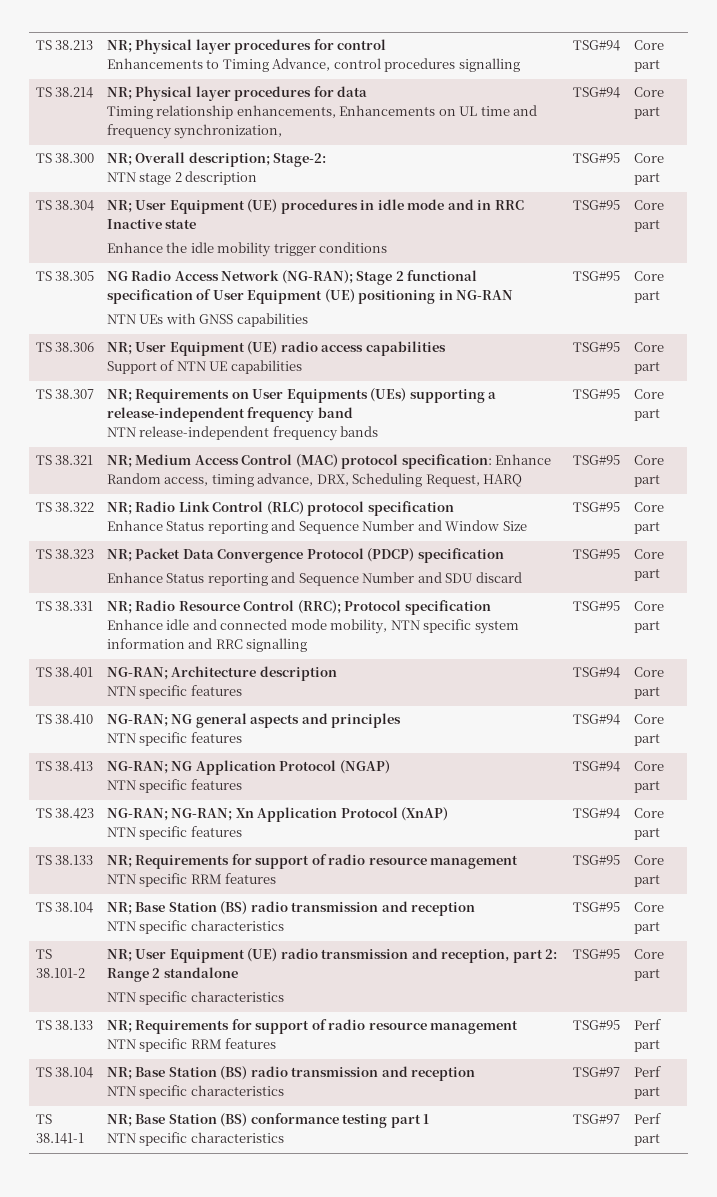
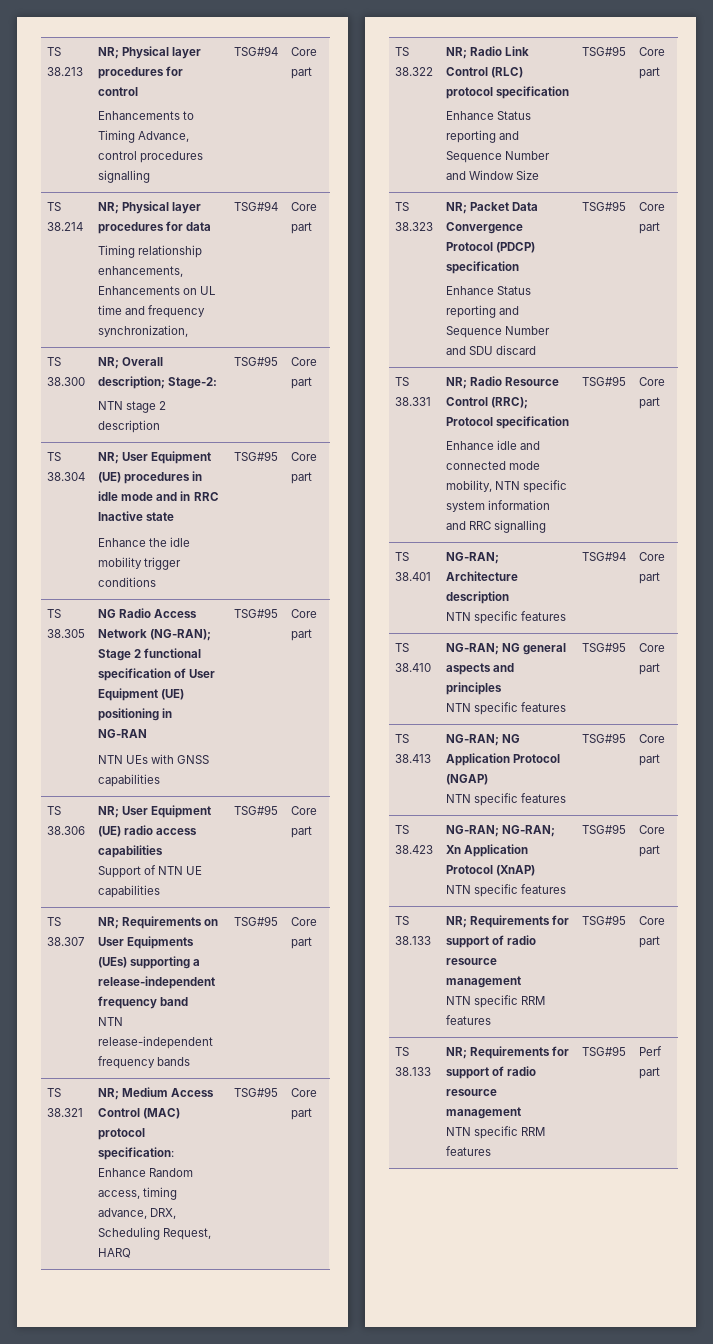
[572,714,620,725] TSG#94 -> [582,642,627,652] TSG#95
[572,761,620,772] TSG#94 -> [582,733,627,743] TSG#95
[572,808,620,819] TSG#94 -> [582,824,627,834] TSG#95
[35,902,94,913] [106,901,476,916] [106,920,284,934] [572,902,620,912] [633,902,664,912] [633,921,660,934] [35,949,52,959] [35,968,85,978] [106,948,558,963] [106,967,238,982] [106,991,284,1005] [572,949,620,959] [633,949,664,959] [633,968,660,981] // TS 38.104 | NR; Base Station (BS) radio transmission and reception // NTN specific characteristics | TSG#95 | Core part // TS 38.101-2 | NR; User Equipment (UE) radio transmission and reception, part 2: Range 2 standalone // NTN specific characteristics | TSG#95 | Core part -> (661, 942) none
[35,1067,94,1078] [106,1066,476,1081] [106,1085,284,1099] [572,1067,620,1077] [633,1066,661,1077] [633,1086,660,1099] [35,1114,52,1124] [35,1133,84,1144] [106,1113,430,1128] [106,1132,284,1146] [572,1114,620,1124] [633,1113,661,1124] [633,1133,660,1146] // TS 38.104 | NR; Base Station (BS) radio transmission and reception // NTN specific characteristics | TSG#97 | Perf part // TS 38.141-1 | NR; Base Station (BS) conformance testing part 1 // NTN specific characteristics | TSG#97 | Perf part -> (661, 1073) none

